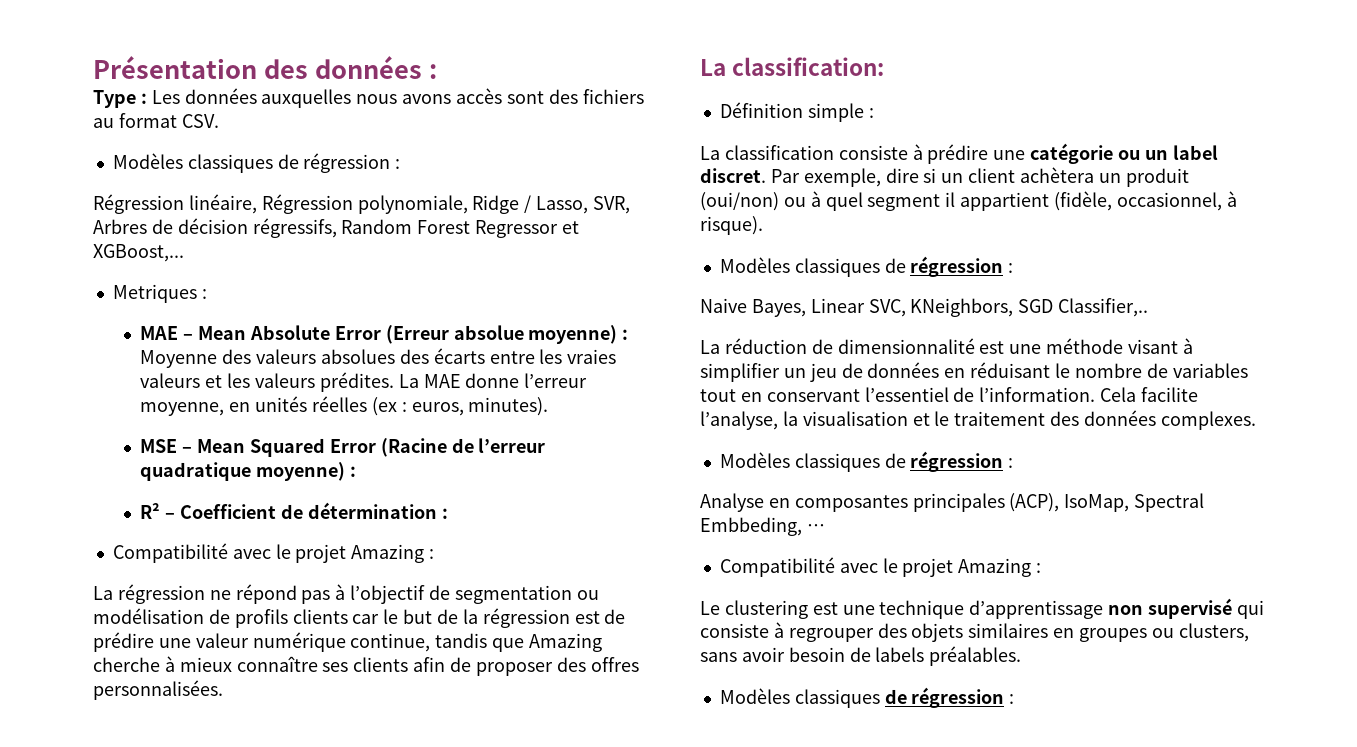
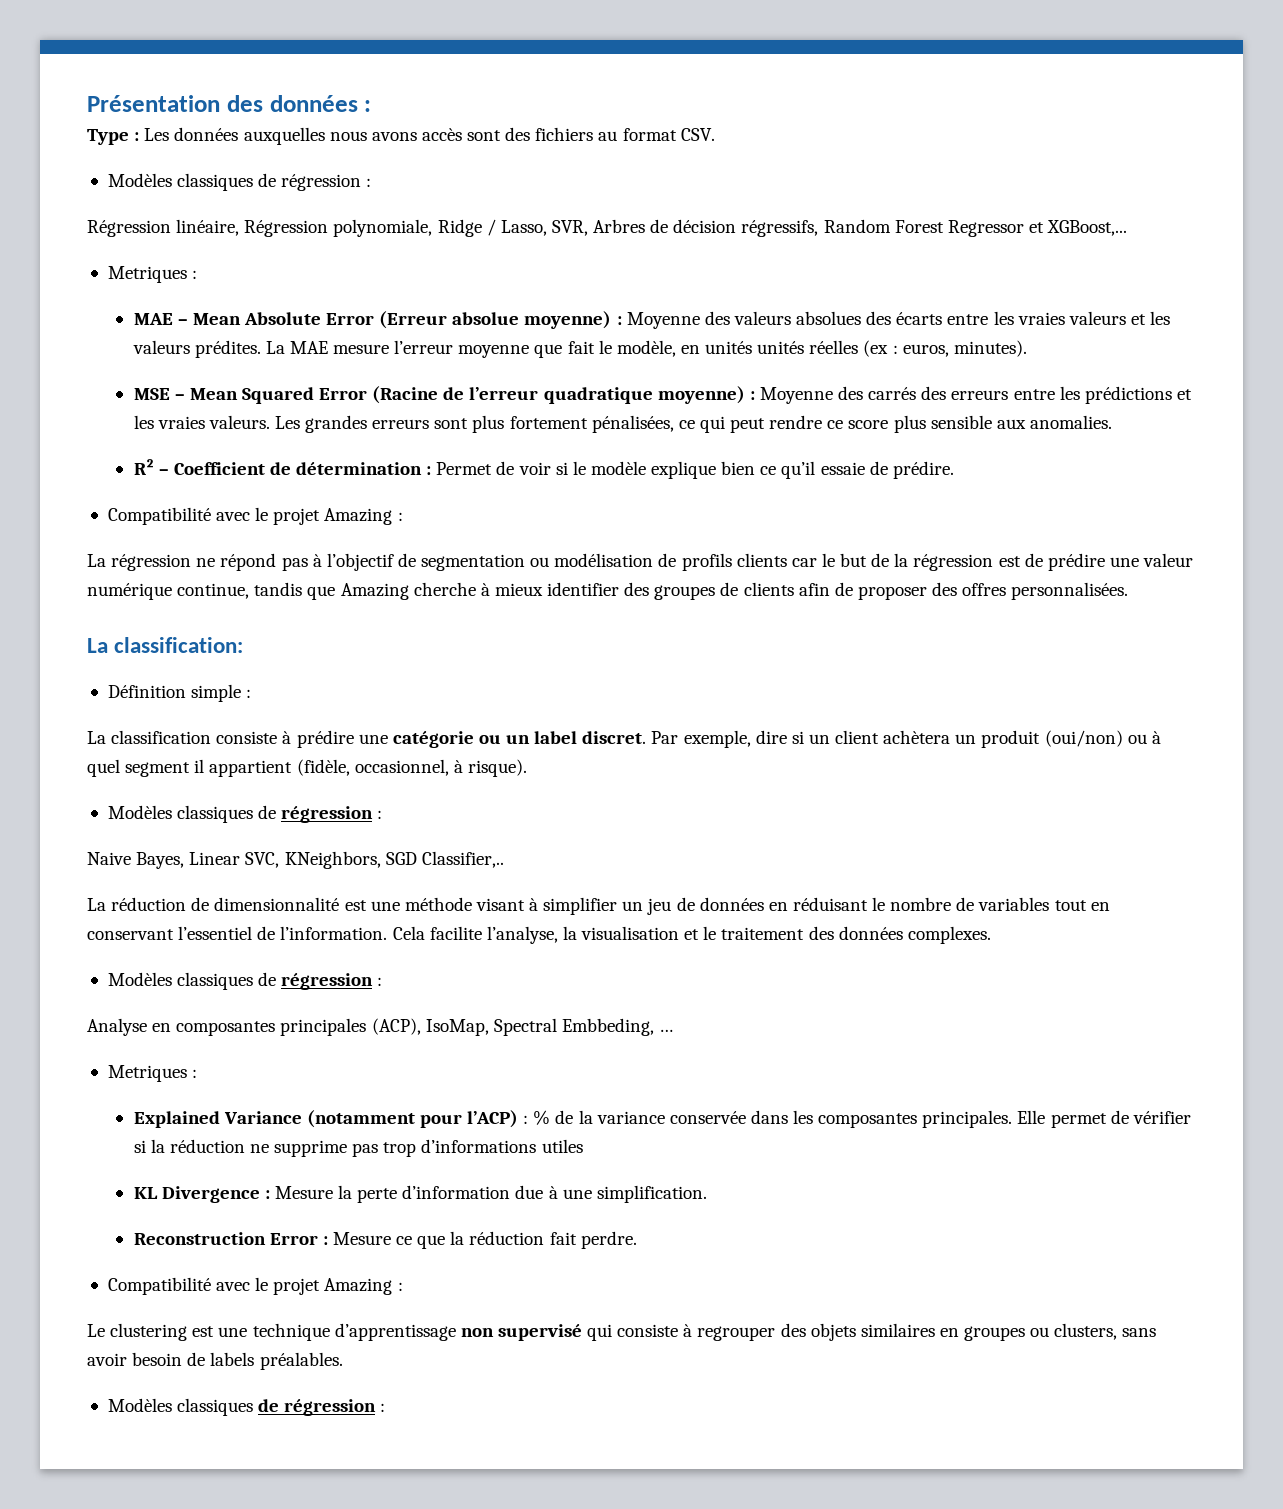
[465,373,588,388] [140,402,225,416] donne l’erreur moyenne, -> [333,340,676,358] mesure l’erreur moyenne que fait le modèle,
(308, 404) none -> [757,341,805,354] unités
(357, 471) none -> [759,386,1193,404] [133,415,1113,433] Moyenne des carrés des erreurs entre les prédictions et les vraies valeurs. Les grandes erreurs sont plus fortement pénalisées, ce qui peut rendre ce score plus sensible aux anomalies.
(448, 513) none -> [436,461,954,479] Permet de voir si le modèle explique bien ce qu’il essaie de prédire.
[236,656,349,672] connaître ses -> [547,582,739,600] identifier des groupes de
(825, 528) none -> [107,1065,198,1082] [133,1110,1191,1128] [133,1139,583,1157] [133,1185,707,1203] [133,1231,637,1249] // Metriques : // Explained Variance (notamment pour l’ACP) : % de la variance conservée dans les composantes principales. Elle permet de vérifier si la réduction ne supprime pas trop d’informations utiles // KL Divergence : Mesure la perte d’information due à une simplification. // Reconstruction Error : Mesure ce que la réduction fait perdre.

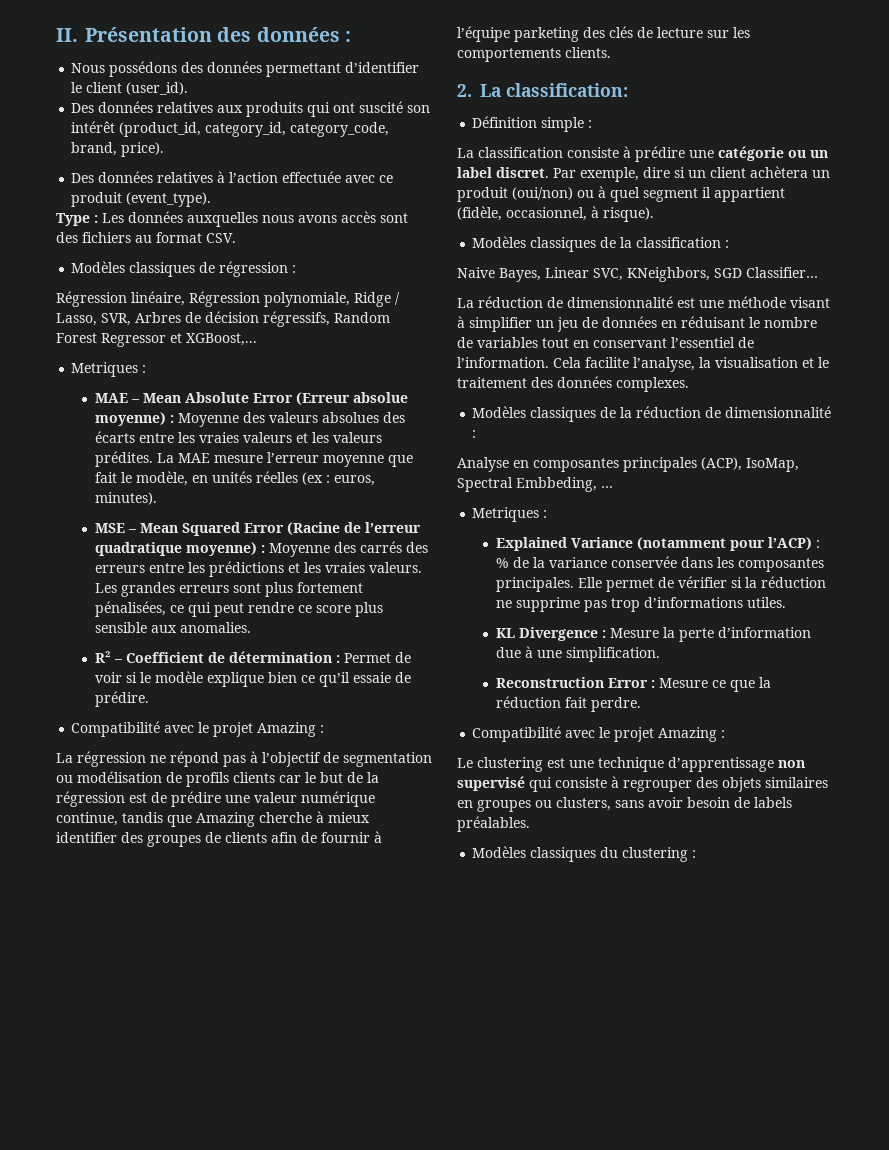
(87, 103) none -> [56,28,78,42] II.
(372, 106) none -> [71,61,420,77] [71,82,189,95] [71,101,431,117] [71,121,390,137] [71,142,165,157] [71,171,394,183] [71,192,212,207] // Nous possédons des données permettant d’identifier le client (user_id). // Des données relatives aux produits qui ont suscité son intérêt (product_id, category_id, category_code, brand, price). // Des données relatives à l’action effectuée avec ce produit (event_type).
[757,341,805,354] unités -> (252, 477) none
[857,582,1129,600] proposer des offres personnalisées. // -> [321,831,382,843] [457,26,750,42] [457,47,611,62] [457,84,472,97] fournir à l’équipe parketing des clés de lecture sur les comportements clients. // 2.
[281,806,374,823] régression -> [620,237,722,248] la classification
[421,851,504,868] Classifier,.. -> [746,267,818,278] Classifier…
[281,973,374,990] régression -> [620,406,832,418] la réduction de dimensionnalité
[541,1139,583,1153] utiles -> [746,597,786,608] utiles.
[258,1399,377,1416] de régression -> [600,847,689,862] du clustering

